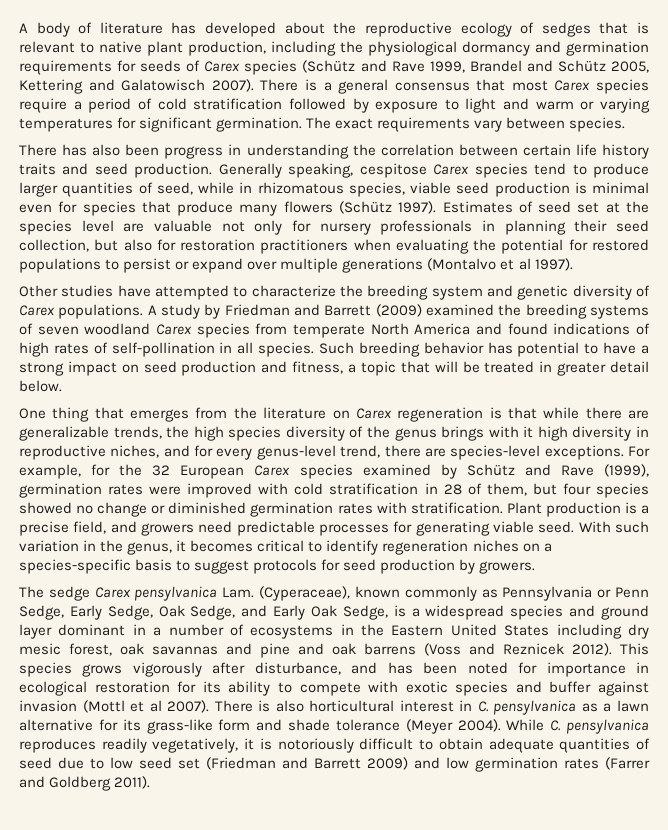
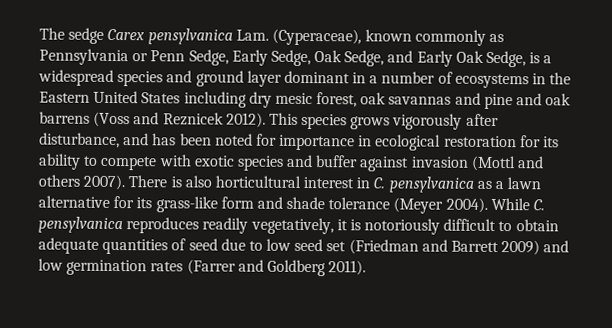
[19,22,650,37] [19,41,649,56] [19,60,650,75] [19,79,649,94] [19,98,651,113] [19,117,626,132] [19,144,649,159] [19,163,650,178] [19,182,649,197] [19,201,650,216] [19,220,649,235] [19,239,649,254] [19,258,573,273] [19,285,650,300] [19,304,649,319] [19,323,650,338] [19,342,650,357] [19,361,650,376] [19,380,62,392] [19,407,650,422] [19,426,649,441] [19,445,651,460] [19,464,649,479] [19,483,650,498] [19,502,650,517] [19,521,650,536] [19,540,552,555] [19,559,536,574] A body of literature has developed about the reproductive ecology of sedges that is relevant to native plant production, including the physiological dormancy and germination requirements for seeds of Carex species (Schütz and Rave 1999, Brandel and Schütz 2005, Kettering and Galatowisch 2007). There is a general consensus that most Carex species require a period of cold stratification followed by exposure to light and warm or varying temperatures for significant germination. The exact requirements vary between species. // There has also been progress in understanding the correlation between certain life history traits and seed production. Generally speaking, cespitose Carex species tend to produce larger quantities of seed, while in rhizomatous species, viable seed production is minimal even for species that produce many flowers (Schütz 1997). Estimates of seed set at the species level are valuable not only for nursery professionals in planning their seed collection, but also for restoration practitioners when evaluating the potential for restored populations to persist or expand over multiple generations (Montalvo et al 1997). // Other studies have attempted to characterize the breeding system and genetic diversity of Carex populations. A study by Friedman and Barrett (2009) examined the breeding systems of seven woodland Carex species from temperate North America and found indications of high rates of self-pollination in all species. Such breeding behavior has potential to have a strong impact on seed production and fitness, a topic that will be treated in greater detail below. // One thing that emerges from the literature on Carex regeneration is that while there are generalizable trends, the high species diversity of the genus brings with it high diversity in reproductive niches, and for every genus-level trend, there are species-level exceptions. For example, for the 32 European Carex species examined by Schütz and Rave (1999), germination rates were improved with cold stratification in 28 of them, but four species showed no change or diminished germination rates with stratification. Plant production is a precise field, and growers need predictable processes for generating viable seed. With such variation in the genus, it becomes critical to identify regeneration niches on a species-specific basis to suggest protocols for seed production by growers. // -> (39, 33) none
[130,700,162,712] et al -> [517,156,545,169] [38,174,80,187] and others

